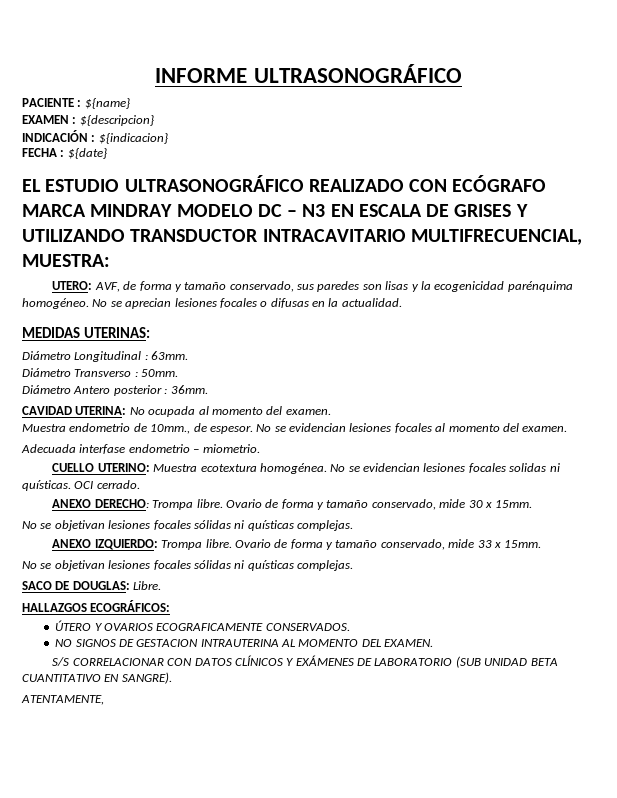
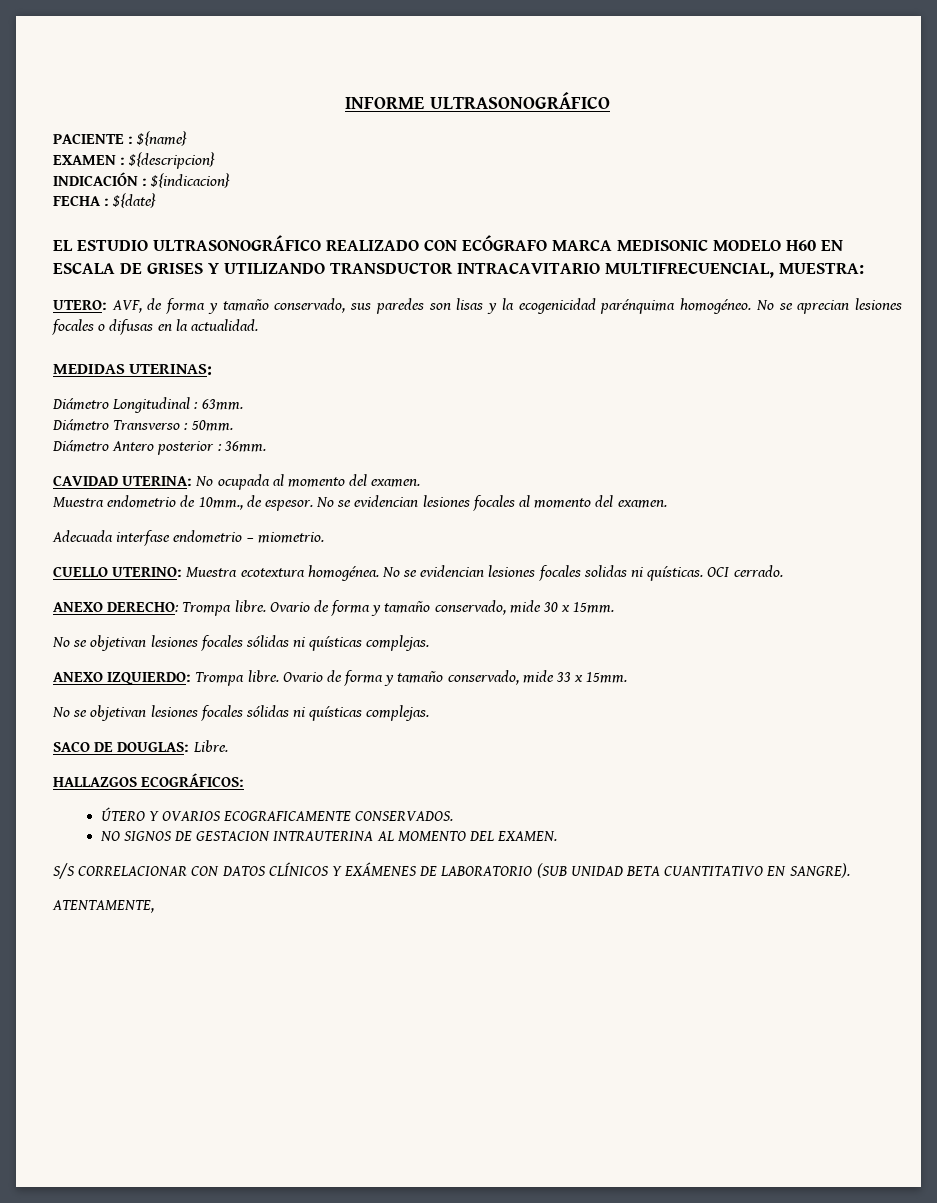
[90,204,326,217] MINDRAY MODELO DC – N3 -> [617,240,816,251] MEDISONIC MODELO H60

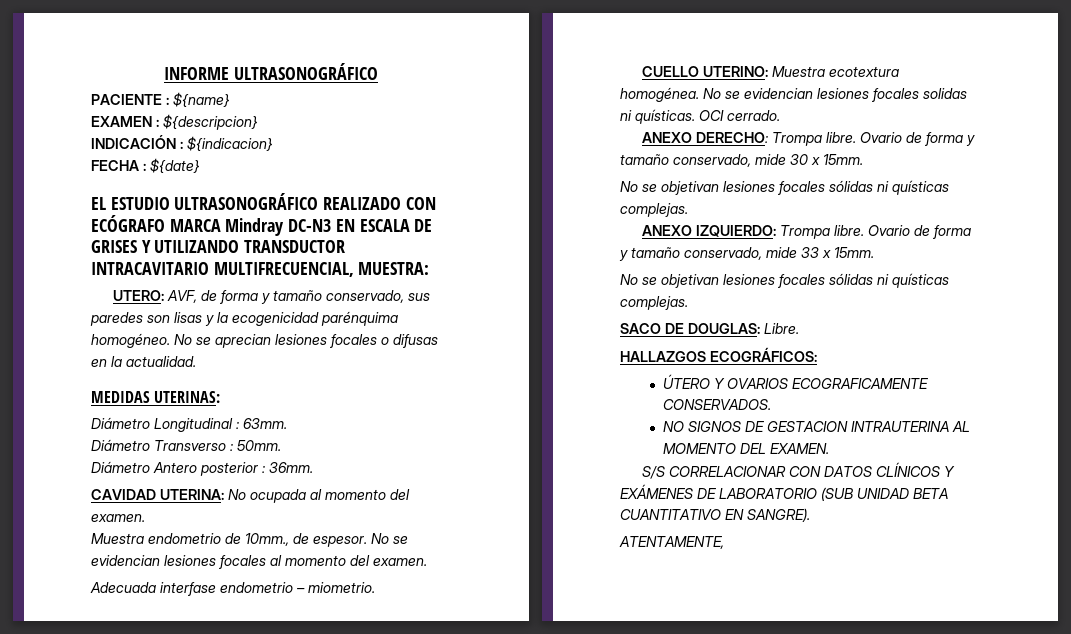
[617,240,816,251] MEDISONIC MODELO H60 -> [225,218,332,236] Mindray DC-N3

